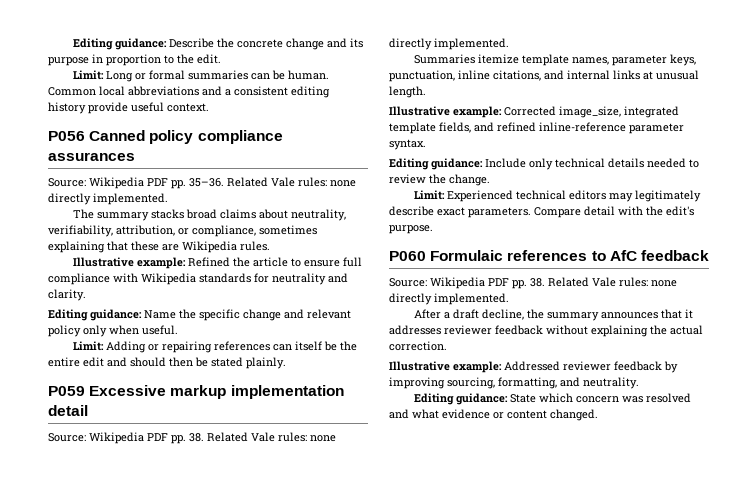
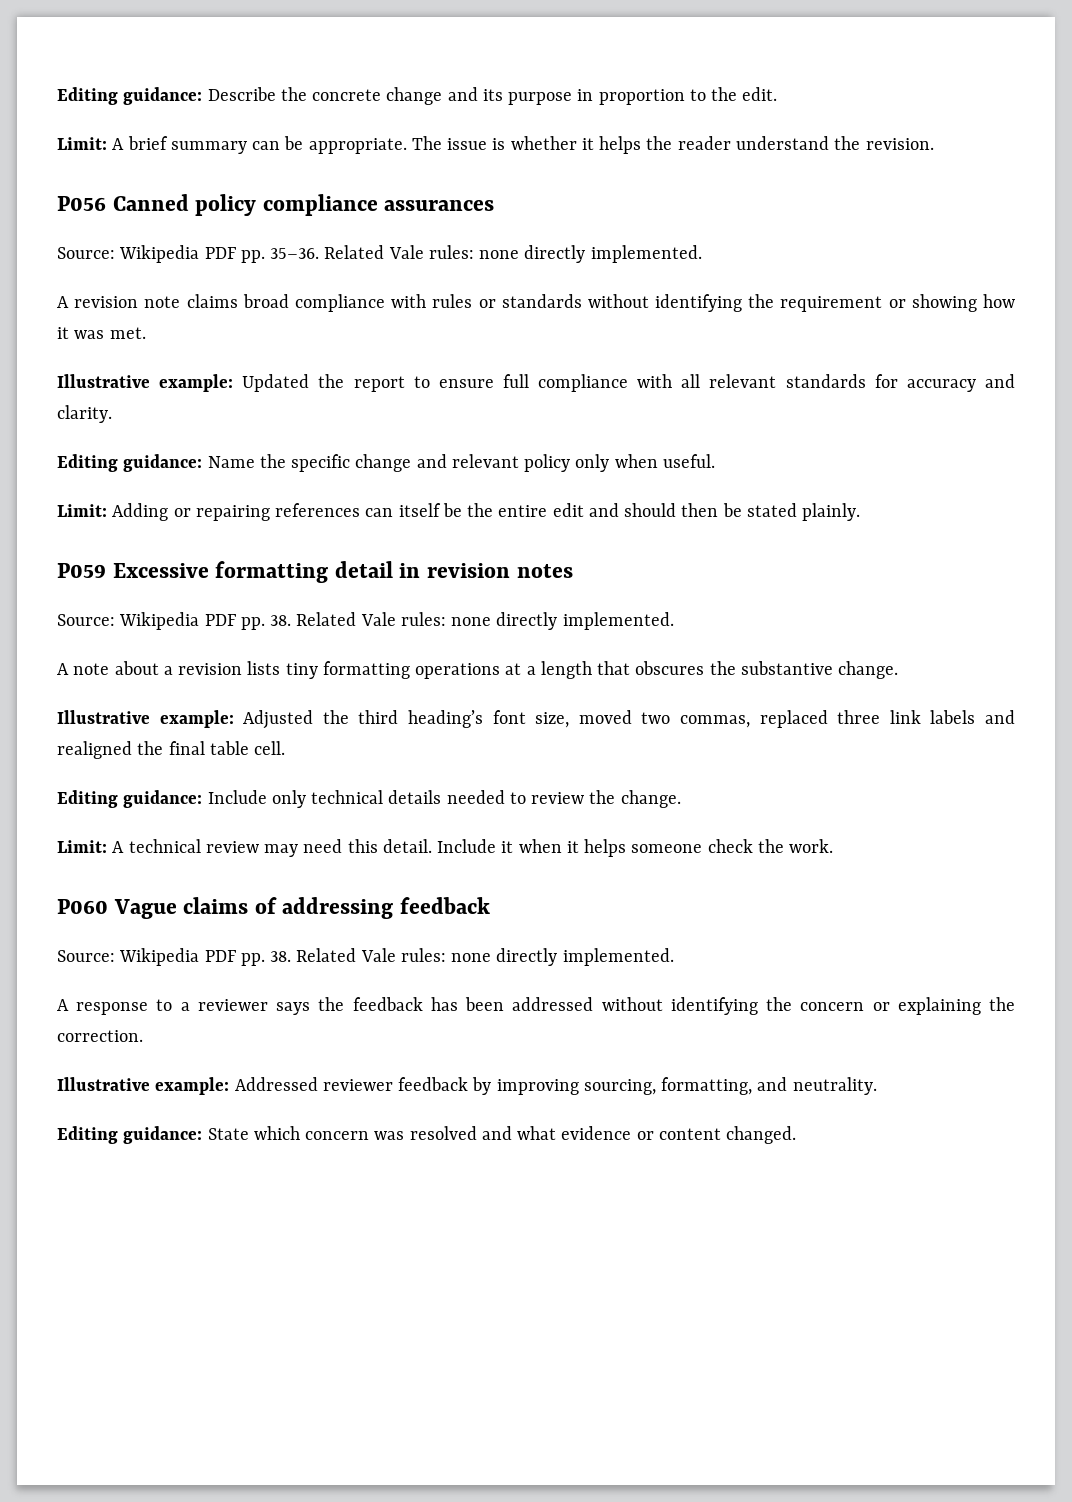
[105,70,329,82] [48,86,330,98] [48,102,209,114] Long or formal summaries can be human. Common local abbreviations and a consistent editing history provide useful context. -> [112,136,934,154] A brief summary can be appropriate. The issue is whether it helps the reader understand the revision.
[72,209,346,221] [48,225,317,237] [48,241,270,253] [72,257,288,269] The summary stacks broad claims about neutrality, verifiability, attribution, or compliance, sometimes explaining that these are Wikipedia rules. // Illustrative example: Refined the article -> [57,294,1015,312] [57,327,146,339] [57,374,405,392] A revision note claims broad compliance with rules or standards without identifying the requirement or showing how it was met. // Illustrative example: Updated the report
[141,273,196,285] Wikipedia -> [681,374,777,388] all relevant
[272,273,326,285] neutrality -> [906,379,976,392] accuracy
[170,385,344,399] [48,405,88,416] markup implementation detail -> [215,561,573,583] formatting detail in revision notes
[413,54,696,66] [389,70,699,82] [389,86,426,98] [389,106,679,118] [389,122,684,134] [389,139,426,150] Summaries itemize template names, parameter keys, punctuation, inline citations, and internal links at unusual length. // Illustrative example: Corrected image_size, integrated template fields, and refined inline-reference parameter syntax. -> [57,661,899,679] [57,710,1016,729] [57,741,286,759] A note about a revision lists tiny formatting operations at a length that obscures the substantive change. // Illustrative example: Adjusted the third heading’s font size, moved two commas, replaced three link labels and realigned the final table cell.
[446,190,701,202] [389,206,694,218] [389,225,433,234] [389,250,637,261] Experienced technical editors may legitimately describe exact parameters. Compare detail with the edit's purpose. // P060 Formulaic references to AfC -> [112,839,834,857] [57,897,394,919] A technical review may need this detail. Include it when it helps someone check the work. // P060 Vague claims of addressing
[413,309,693,321] [389,325,588,335] After a draft decline, the summary announces that it addresses reviewer feedback without -> [57,997,890,1015] A response to a reviewer says the feedback has been addressed without identifying the concern or
[670,325,703,335] actual -> (1016, 1004) none

